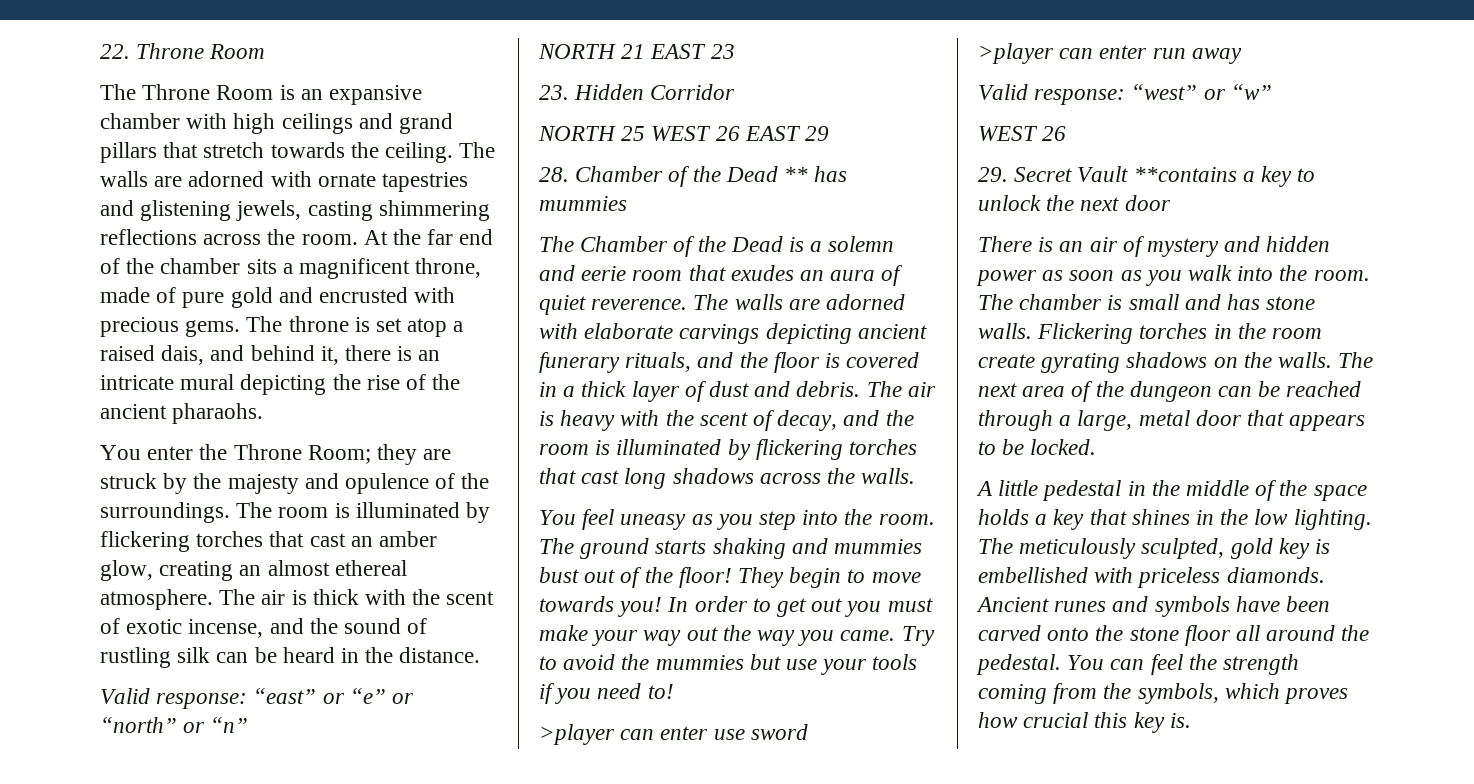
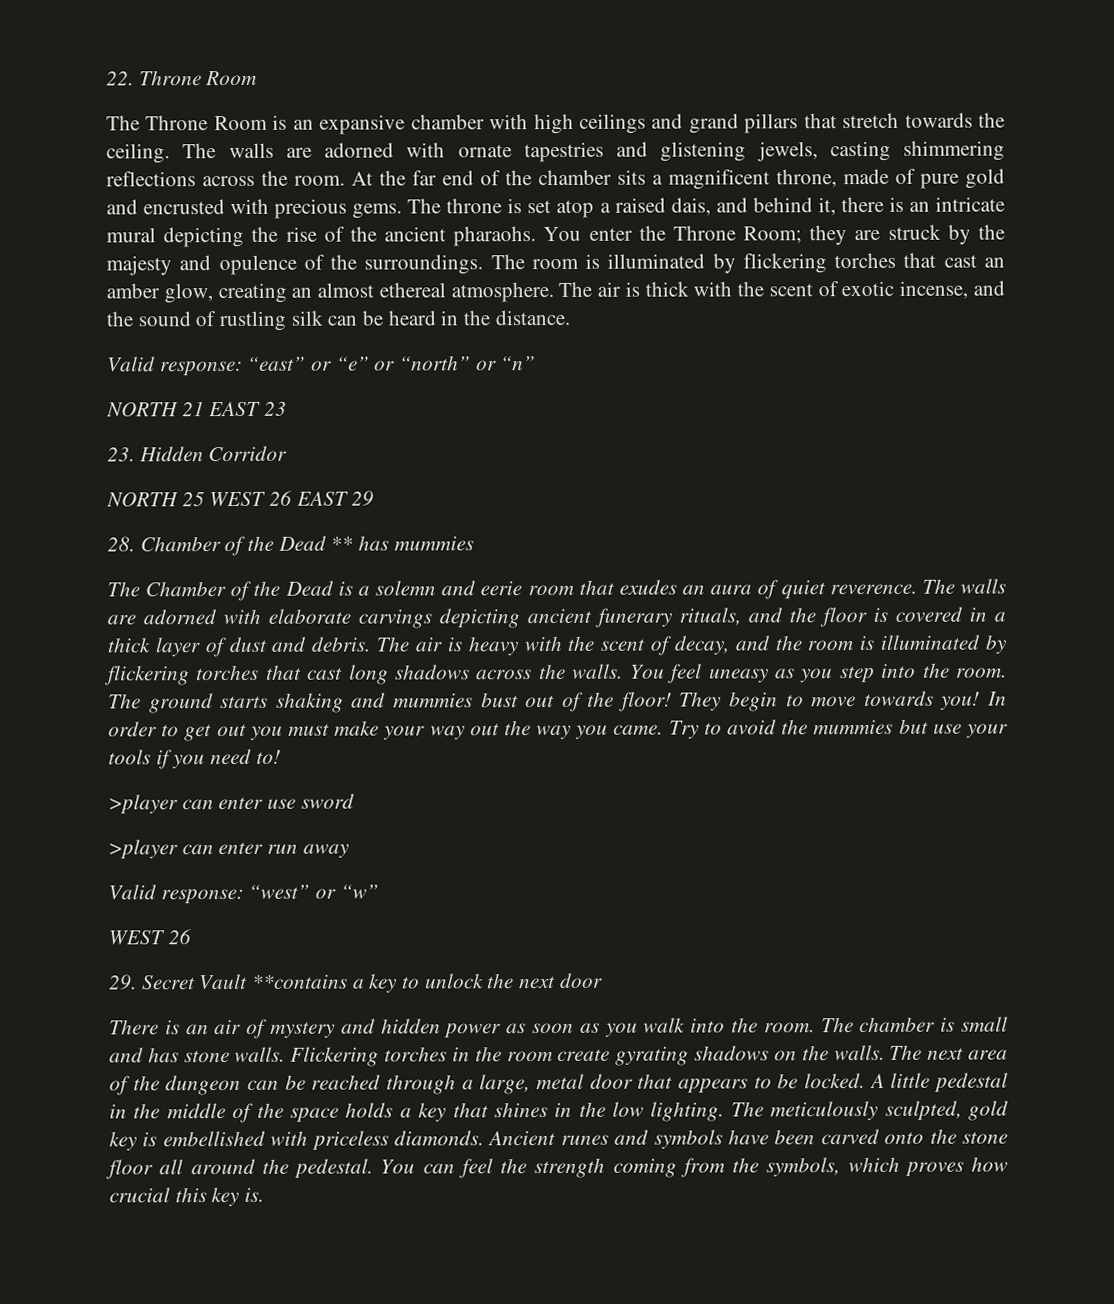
(264, 413) // -> (537, 236) none
(916, 476) // -> (624, 671) none
(1097, 447) // -> (865, 1081) none

